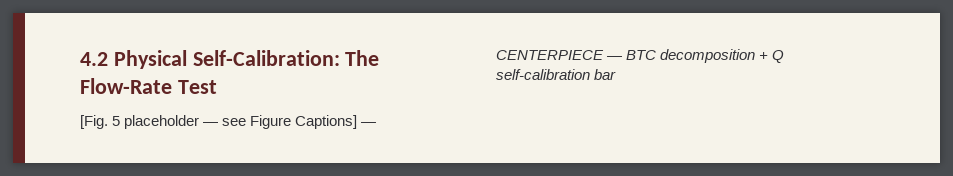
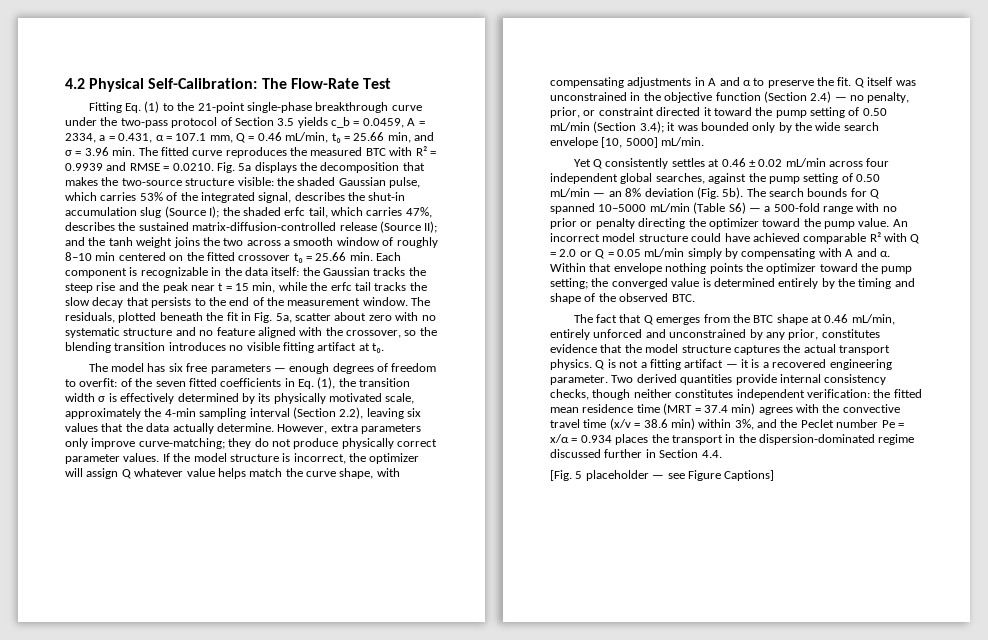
(217, 87) none -> [88,101,422,113] [65,117,425,128] [65,132,434,143] [65,146,436,158] [65,162,425,173] [65,177,420,188] [65,192,406,203] [65,206,432,218] [65,221,438,233] [65,237,438,248] [65,252,402,263] [65,267,426,278] [65,282,427,293] [65,297,431,308] [65,312,436,323] [65,327,437,338] [65,342,384,353] [88,363,437,374] [65,377,411,389] [65,393,415,404] [65,407,421,419] [65,423,421,434] [65,438,437,449] [65,453,420,464] [65,468,400,479] [550,77,916,88] [550,91,910,103] [550,107,887,118] [550,121,879,133] [550,137,705,148] [573,158,890,169] [550,173,880,184] [550,187,880,199] [550,202,897,214] [550,218,908,229] [550,232,920,244] [550,248,890,259] [550,263,913,274] [550,278,915,289] [550,293,695,304] [573,314,895,325] [550,329,880,340] [550,344,890,355] [550,359,892,370] [550,374,887,385] [550,389,922,400] [550,403,900,415] [550,418,904,430] [550,434,915,445] [550,449,722,458] // Fitting Eq. (1) to the 21-point single-phase breakthrough curve under the two-pass protocol of Section 3.5 yields c_b = 0.0459, A = 2334, a = 0.431, α = 107.1 mm, Q = 0.46 mL/min, t₀ = 25.66 min, and σ = 3.96 min. The fitted curve reproduces the measured BTC with R² = 0.9939 and RMSE = 0.0210. Fig. 5a displays the decomposition that makes the two-source structure visible: the shaded Gaussian pulse, which carries 53% of the integrated signal, describes the shut-in accumulation slug (Source I); the shaded erfc tail, which carries 47%, describes the sustained matrix-diffusion-controlled release (Source II); and the tanh weight joins the two across a smooth window of roughly 8–10 min centered on the fitted crossover t₀ = 25.66 min. Each component is recognizable in the data itself: the Gaussian tracks the steep rise and the peak near t = 15 min, while the erfc tail tracks the slow decay that persists to the end of the measurement window. The residuals, plotted beneath the fit in Fig. 5a, scatter about zero with no systematic structure and no feature aligned with the crossover, so the blending transition introduces no visible fitting artifact at t₀. // The model has six free parameters — enough degrees of freedom to overfit: of the seven fitted coefficients in Eq. (1), the transition width σ is effectively determined by its physically motivated scale, approximately the 4-min sampling interval (Section 2.2), leaving six values that the data actually determine. However, extra parameters only improve curve-matching; they do not produce physically correct parameter values. If the model structure is incorrect, the optimizer will assign Q whatever value helps match the curve shape, with compensating adjustments in A and α to preserve the fit. Q itself was unconstrained in the objective function (Section 2.4) — no penalty, prior, or constraint directed it toward the pump setting of 0.50 mL/min (Section 3.4); it was bounded only by the wide search envelope [10, 5000] mL/min. // Yet Q consistently settles at 0.46 ± 0.02 mL/min across four independent global searches, against the pump setting of 0.50 mL/min — an 8% deviation (Fig. 5b). The search bounds for Q spanned 10–5000 mL/min (Table S6) — a 500-fold range with no prior or penalty directing the optimizer toward the pump value. An incorrect model structure could have achieved comparable R² with Q = 2.0 or Q = 0.05 mL/min simply by compensating with A and α. Within that envelope nothing points the optimizer toward the pump setting; the converged value is determined entirely by the timing and shape of the observed BTC. // The fact that Q emerges from the BTC shape at 0.46 mL/min, entirely unforced and unconstrained by any prior, constitutes evidence that the model structure captures the actual transport physics. Q is not a fitting artifact — it is a recovered engineering parameter. Two derived quantities provide internal consistency checks, though neither constitutes independent verification: the fitted mean residence time (MRT = 37.4 min) agrees with the convective travel time (x/v = 38.6 min) within 3%, and the Peclet number Pe = x/α = 0.934 places the transport in the dispersion-dominated regime discussed further in Section 4.4.
[360,122,378,126] [496,49,785,63] [496,69,617,80] — CENTERPIECE — BTC decomposition + Q self-calibration bar -> (775, 475) none

